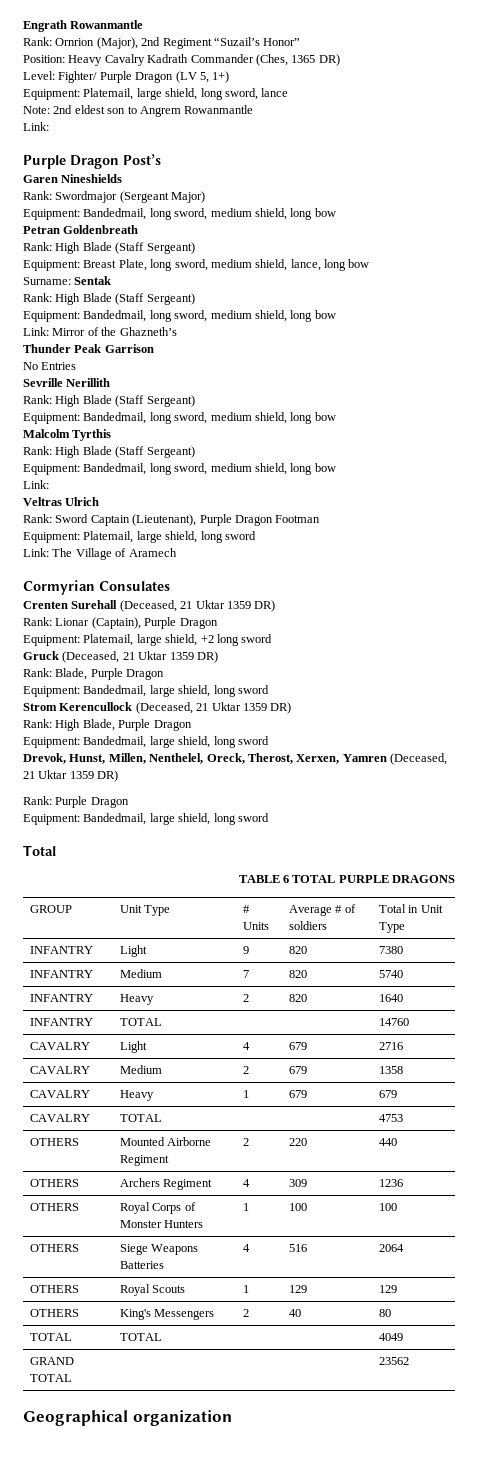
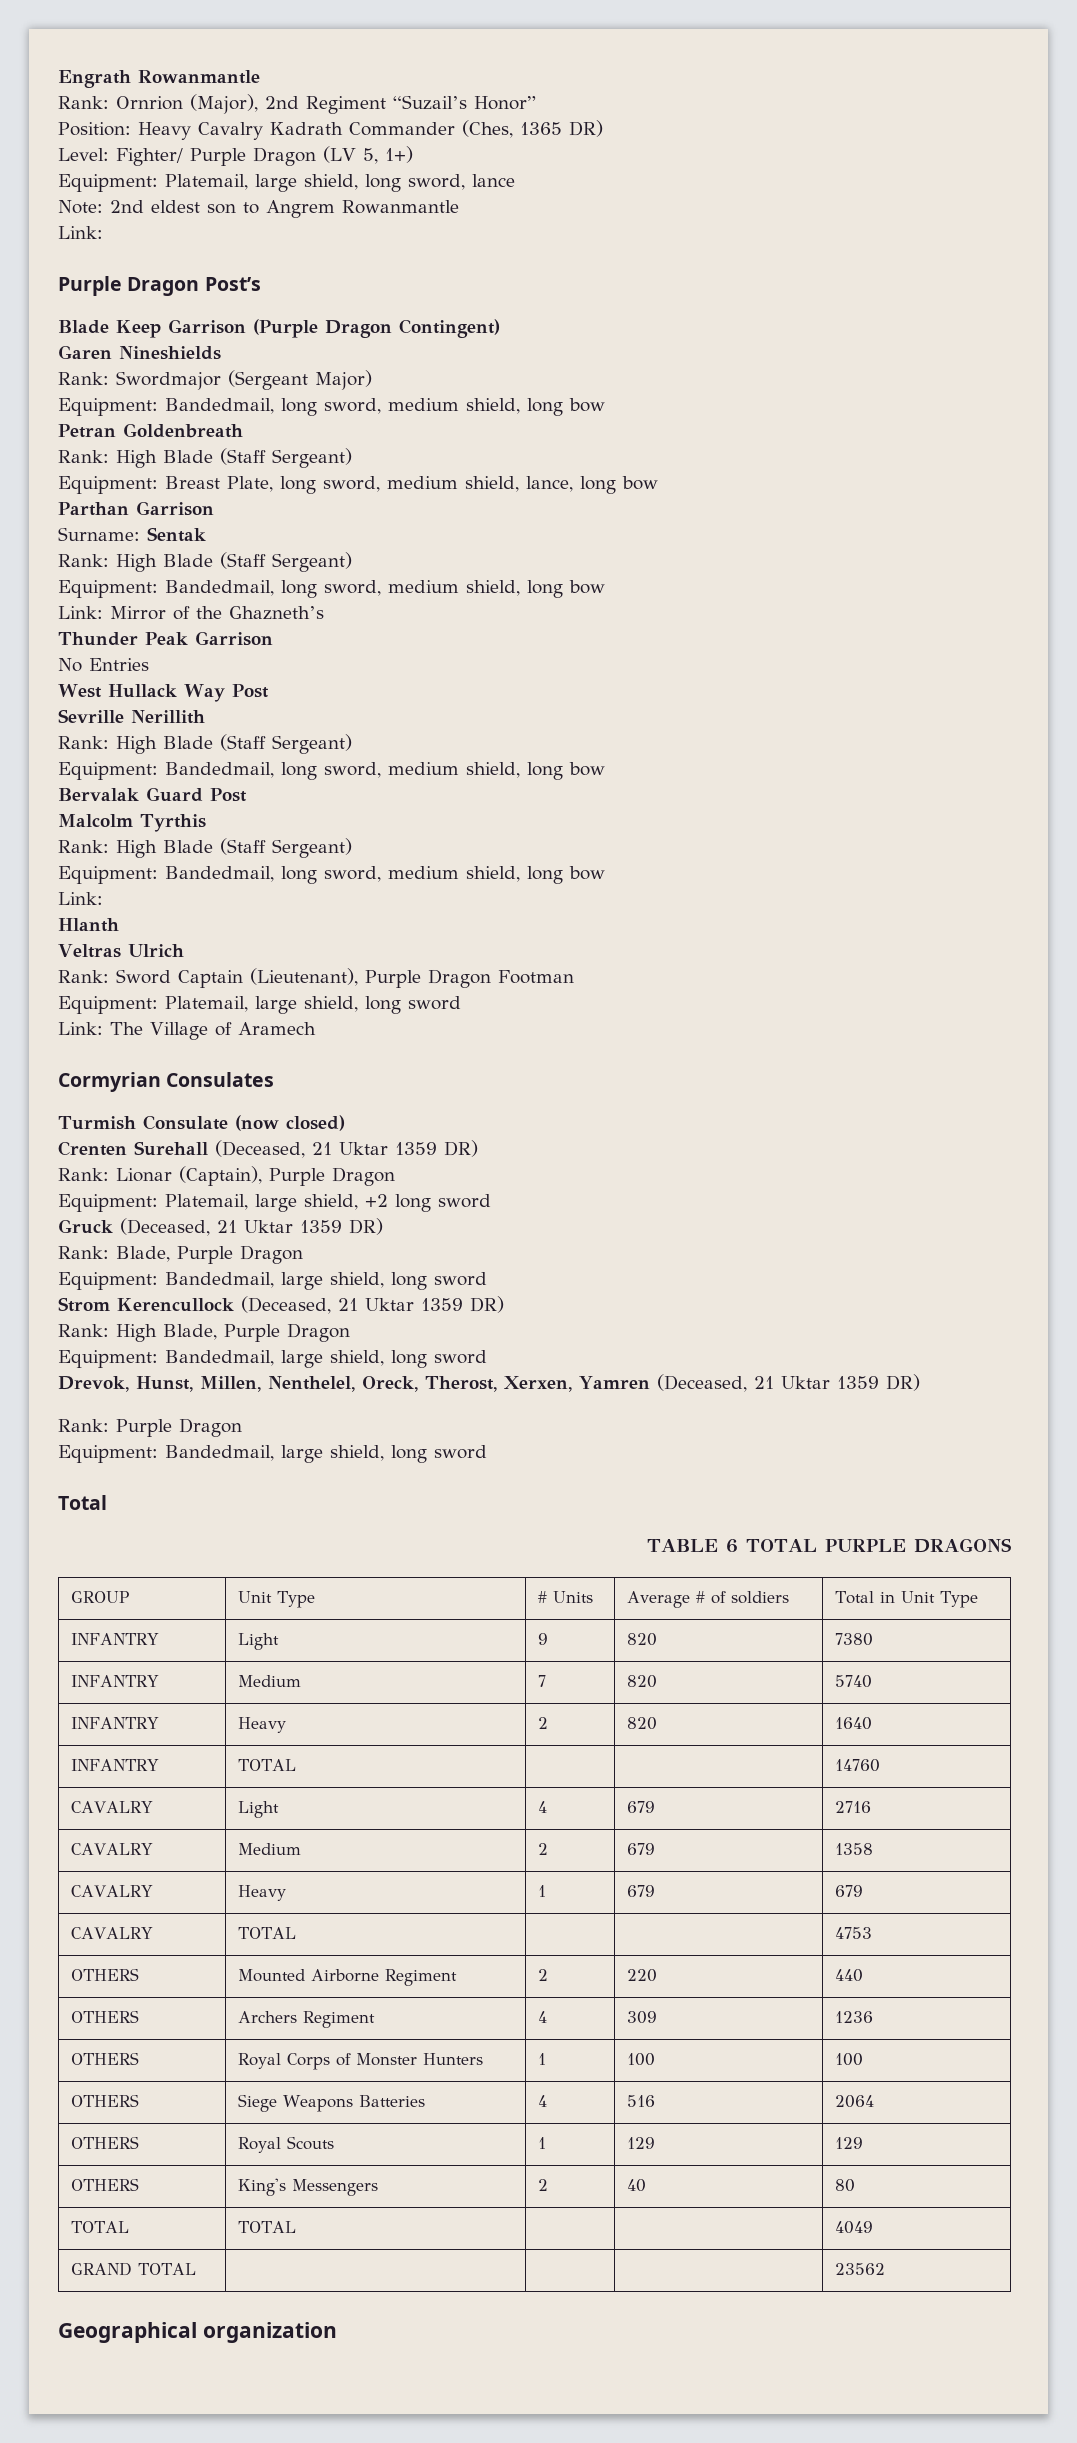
(161, 159) none -> [58,319,500,338] // Blade Keep Garrison (Purple Dragon Contingent)
(370, 263) none -> [58,501,214,516] // Parthan Garrison
(77, 366) none -> [58,684,269,702] // West Hullack Way Post
(336, 416) none -> [58,787,247,802] // Bervalak Guard Post
(49, 484) none -> [58,918,119,932] // Hlanth
(170, 586) none -> [58,1115,345,1131] // Turmish Consulate (now closed)

